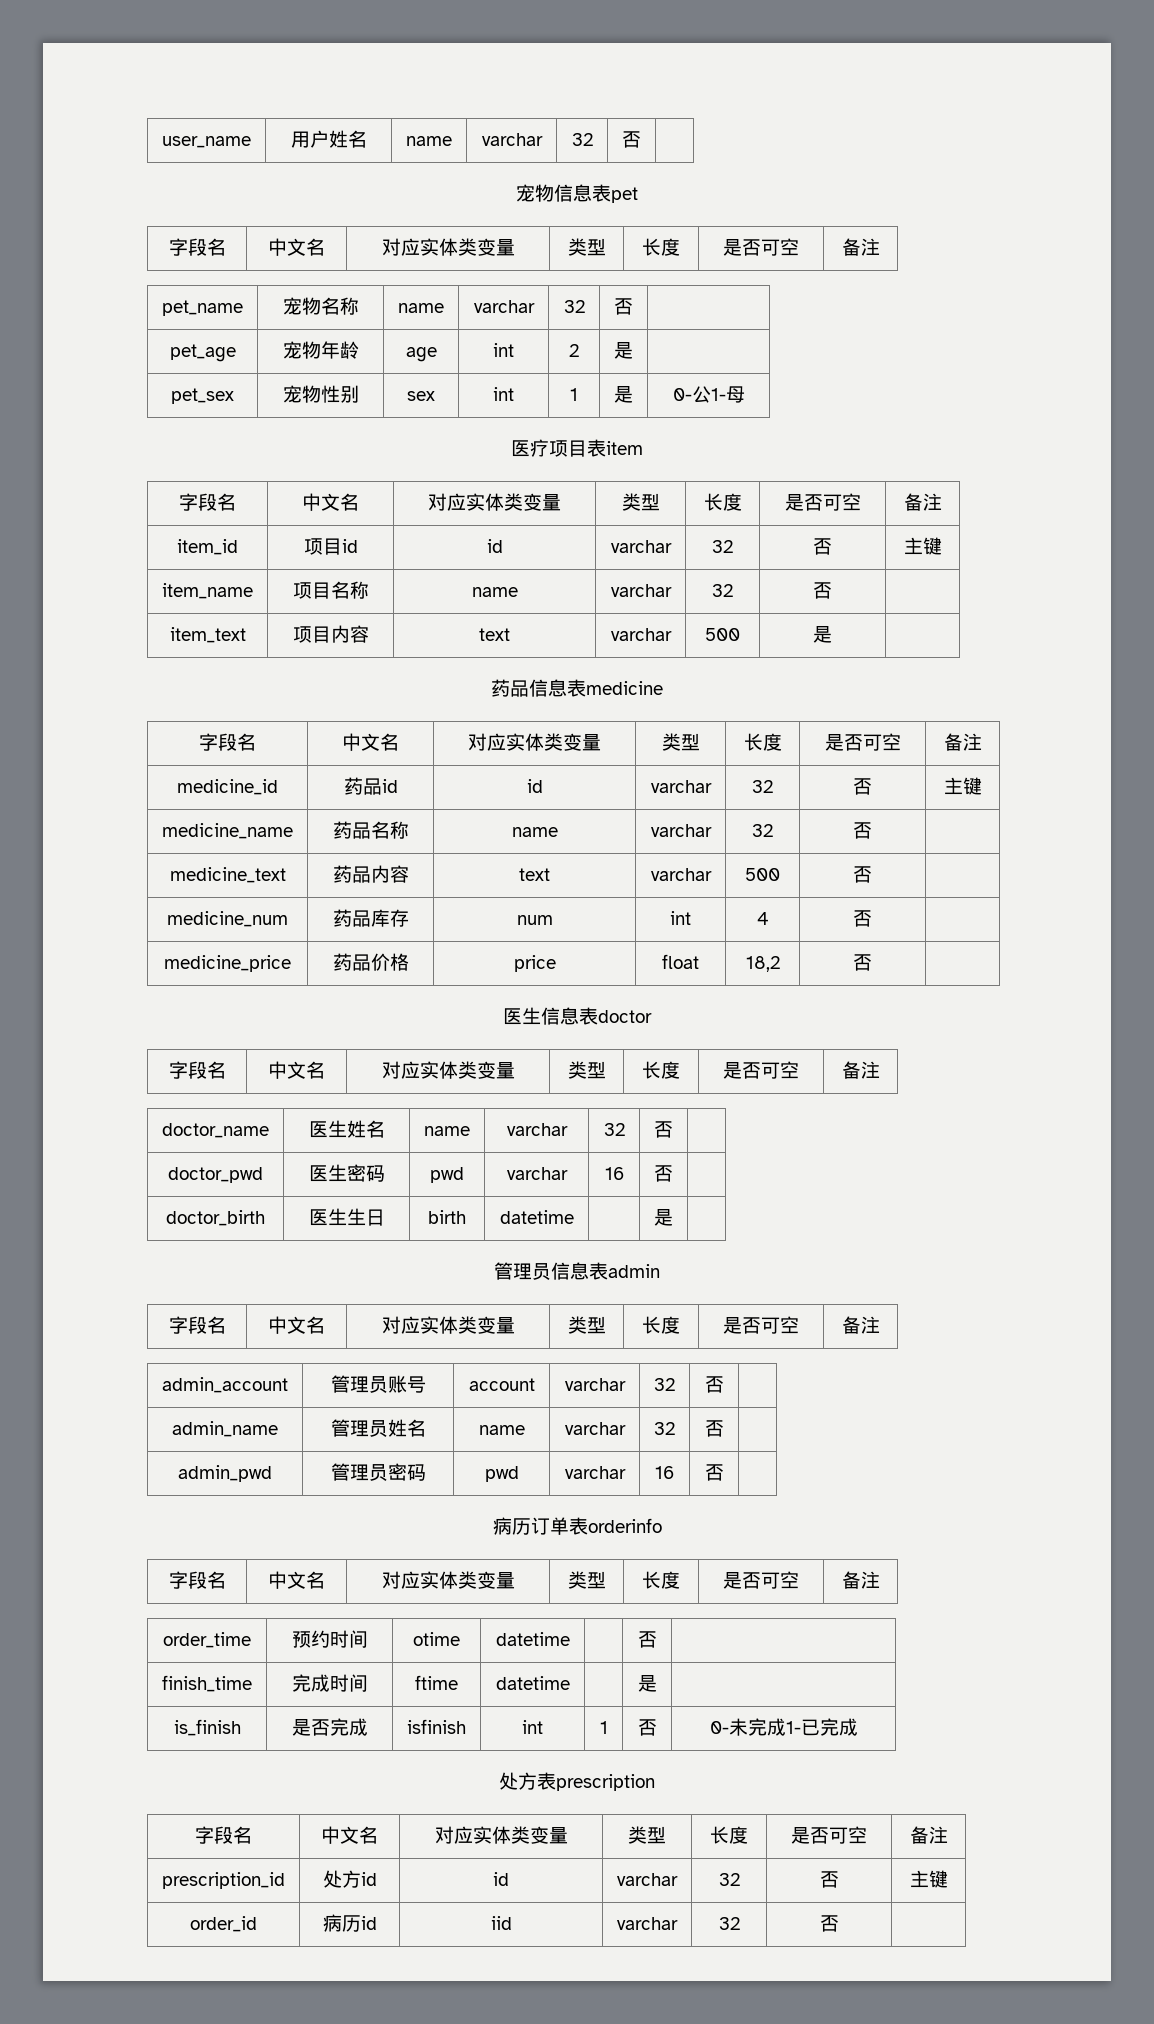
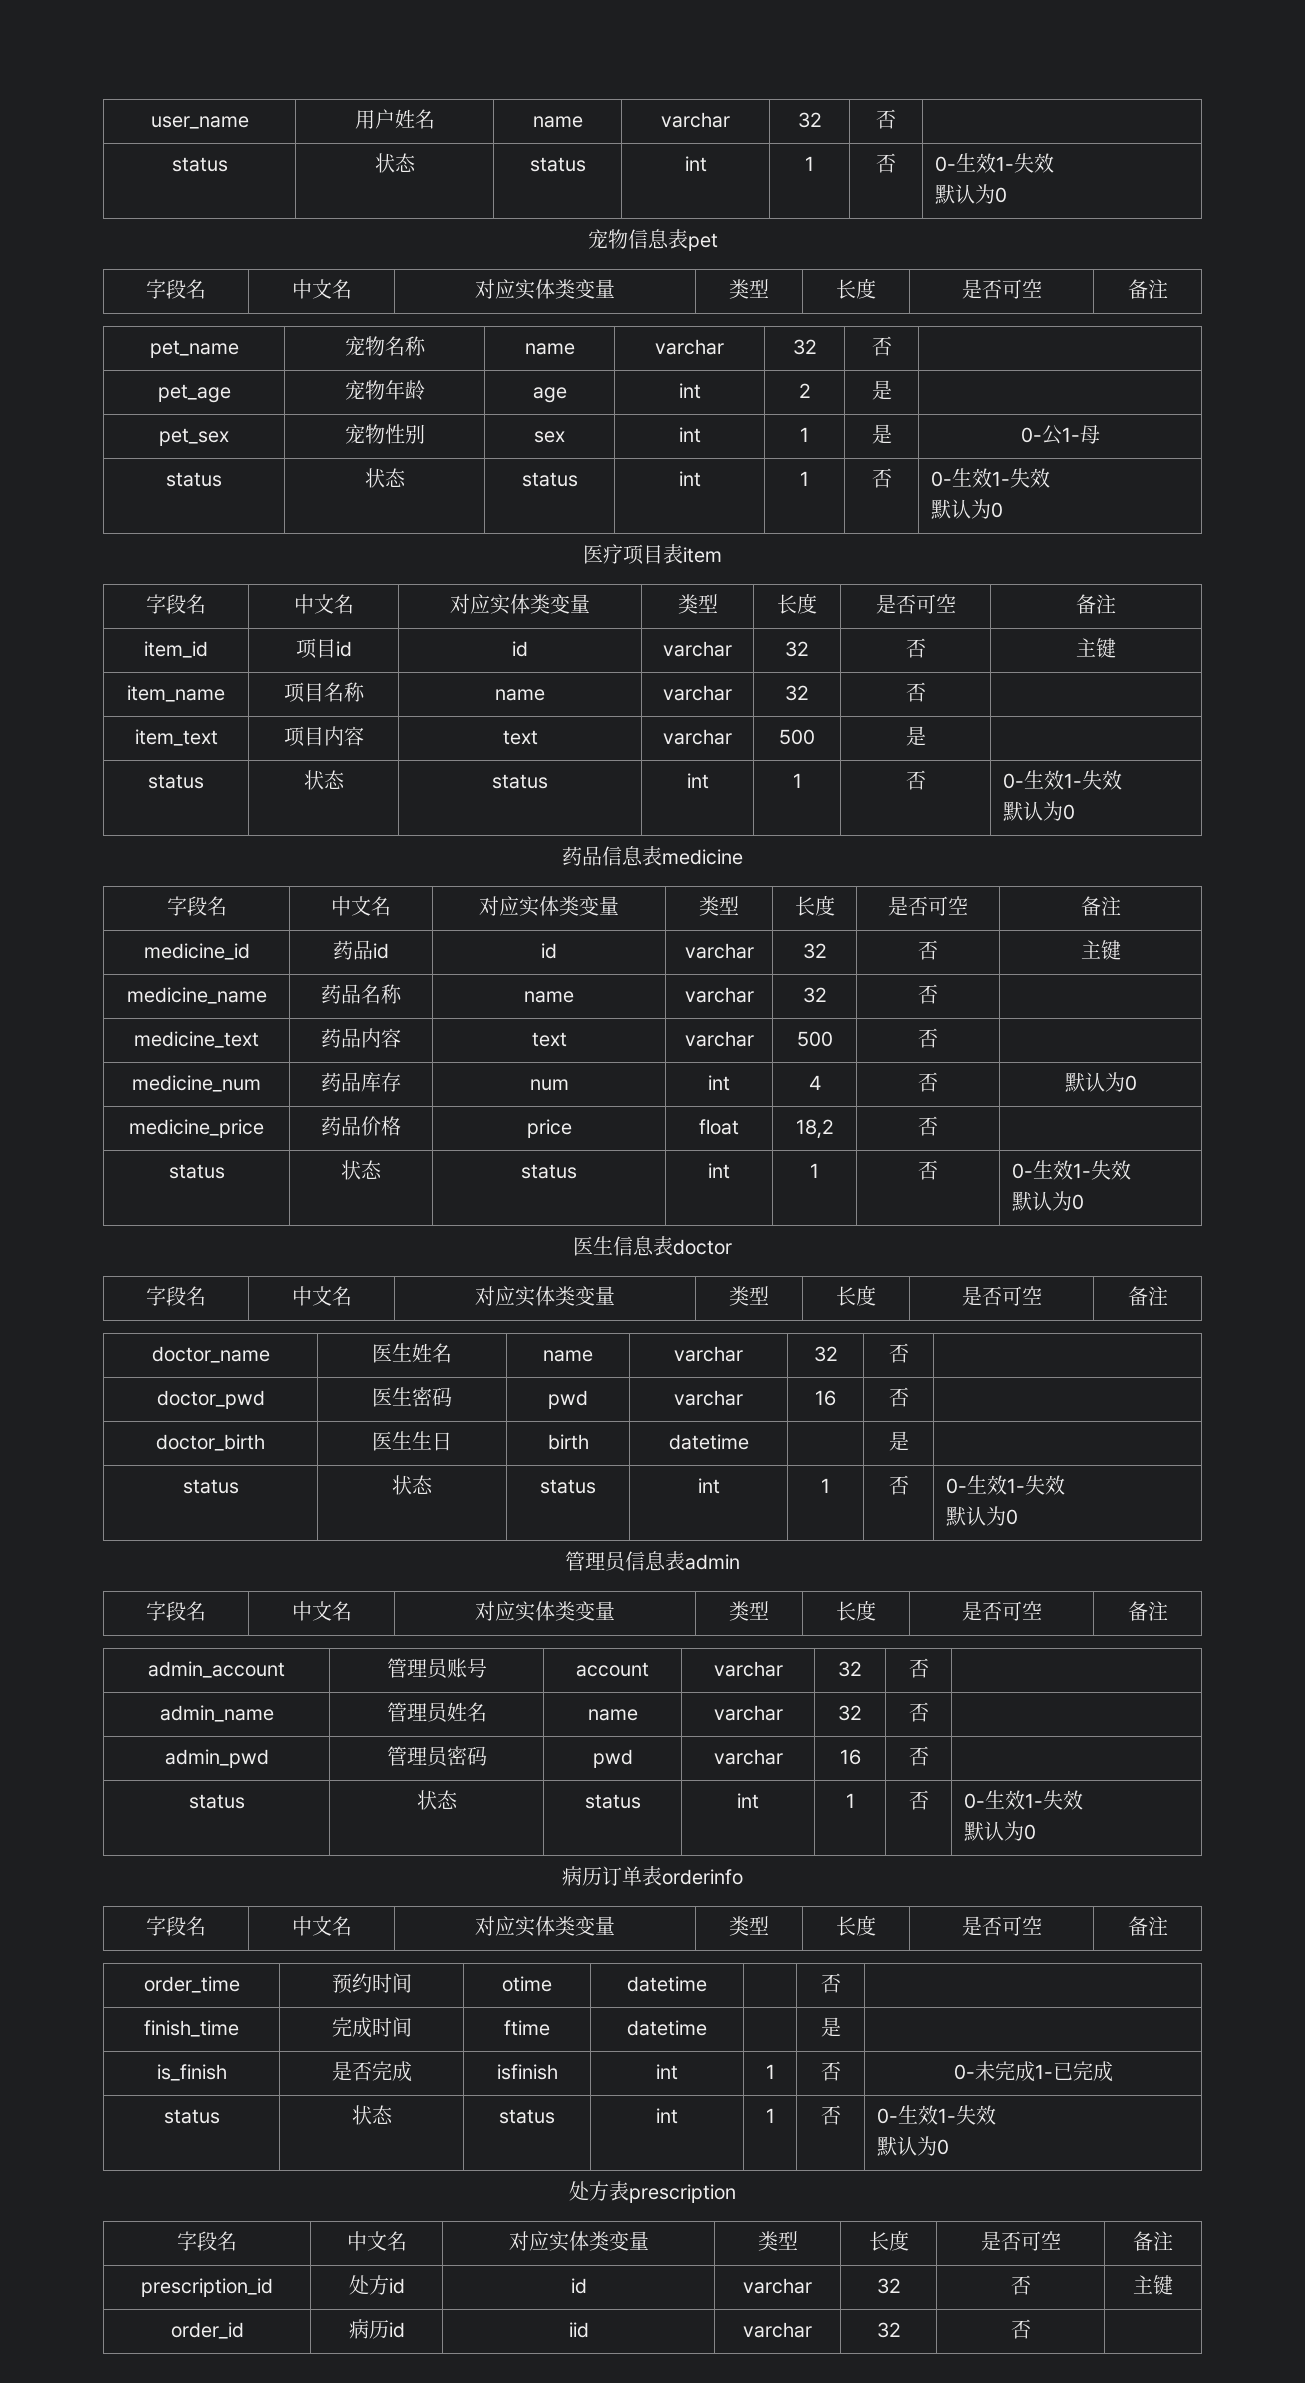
(641, 139) none -> [171,157,228,172] [374,153,416,173] [529,157,586,172] [684,156,707,172] [805,156,814,171] [876,153,896,173] [935,153,1055,173] [935,184,1008,204] // status | 状态 | status | int | 1 | 否 | 0-生效1-失效 // 默认为0
(745, 394) none -> [166,472,222,487] [364,468,406,488] [521,472,578,487] [678,471,701,487] [800,471,809,486] [871,468,892,488] [931,468,1051,488] [931,499,1004,519] // status | 状态 | status | int | 1 | 否 | 0-生效1-失效 // 默认为0
(832, 634) none -> [148,774,204,789] [303,770,345,790] [491,774,548,789] [686,773,709,789] [792,773,802,788] [905,770,926,790] [1003,770,1123,790] [1003,801,1076,821] // status | 状态 | status | int | 1 | 否 | 0-生效1-失效 // 默认为0
(872, 918) none -> [1064,1072,1137,1092] 默认为0
(872, 962) none -> [168,1164,225,1179] [341,1160,382,1180] [521,1164,577,1179] [708,1163,730,1179] [810,1163,819,1178] [918,1160,938,1180] [1012,1160,1132,1180] [1012,1191,1085,1211] // status | 状态 | status | int | 1 | 否 | 0-生效1-失效 // 默认为0
(673, 1217) none -> [182,1479,239,1494] [391,1475,433,1495] [540,1479,596,1494] [697,1478,720,1494] [821,1478,830,1493] [888,1475,909,1495] [946,1475,1066,1495] [946,1506,1019,1526] // status | 状态 | status | int | 1 | 否 | 0-生效1-失效 // 默认为0
(724, 1472) none -> [188,1794,245,1809] [416,1790,458,1810] [584,1794,641,1809] [737,1793,759,1809] [845,1793,855,1808] [908,1790,929,1810] [964,1790,1084,1810] [964,1821,1037,1841] // status | 状态 | status | int | 1 | 否 | 0-生效1-失效 // 默认为0
(858, 1727) none -> [163,2109,220,2124] [351,2105,393,2125] [498,2109,555,2124] [656,2108,678,2124] [765,2108,775,2123] [820,2105,841,2125] [877,2105,997,2125] [877,2136,950,2156] // status | 状态 | status | int | 1 | 否 | 0-生效1-失效 // 默认为0

